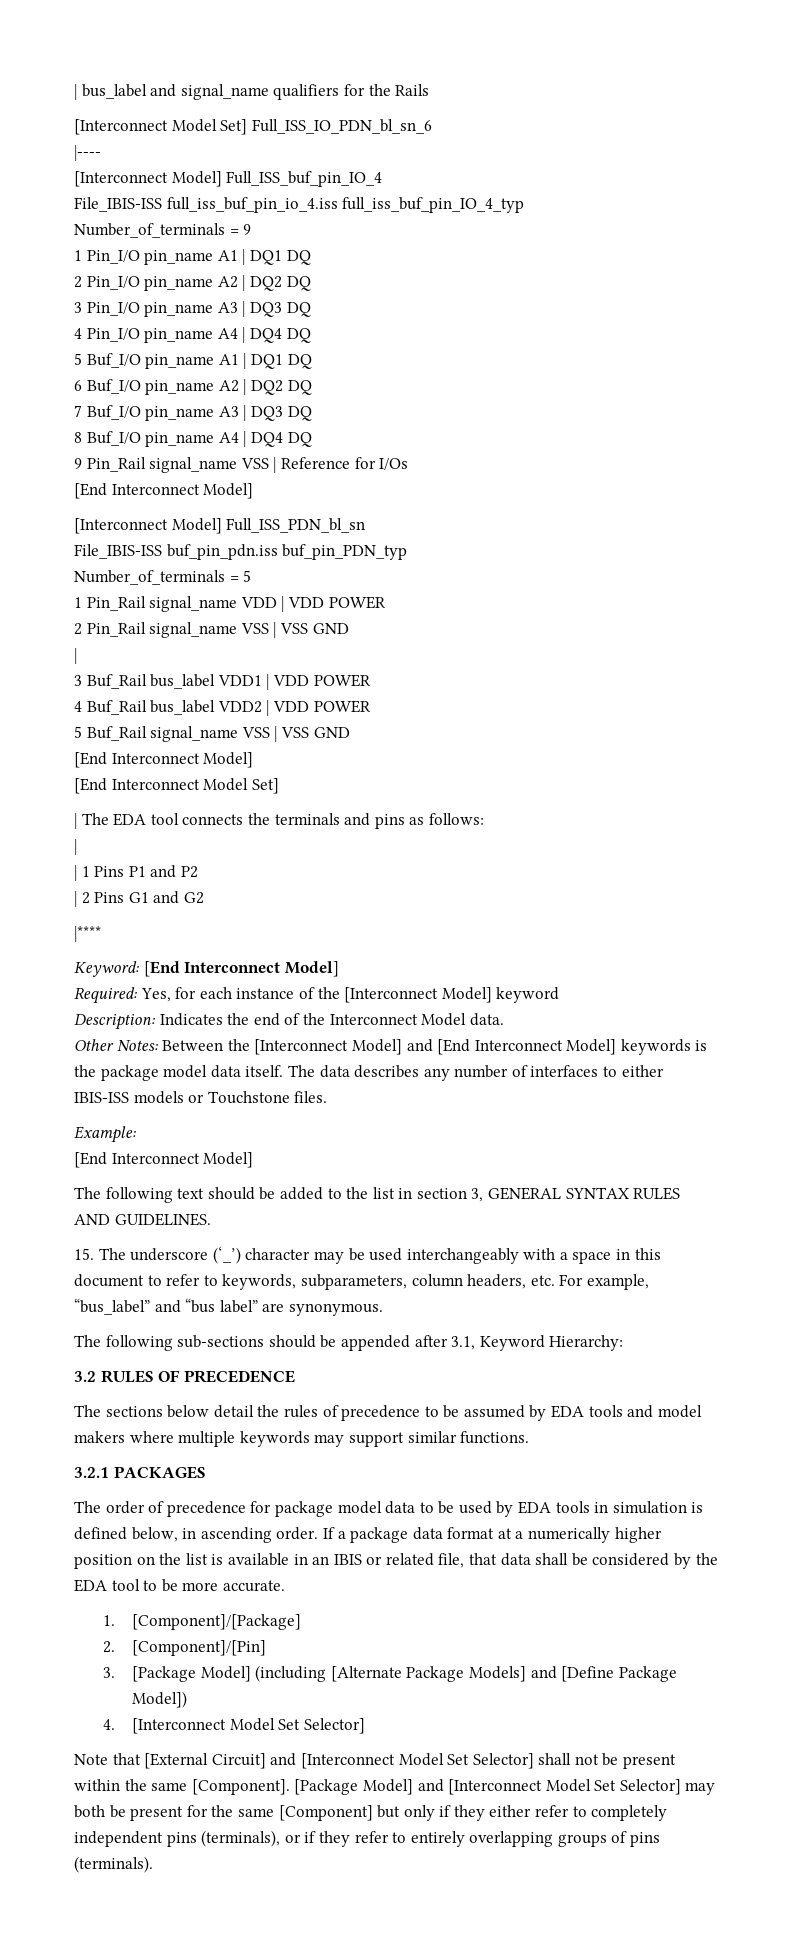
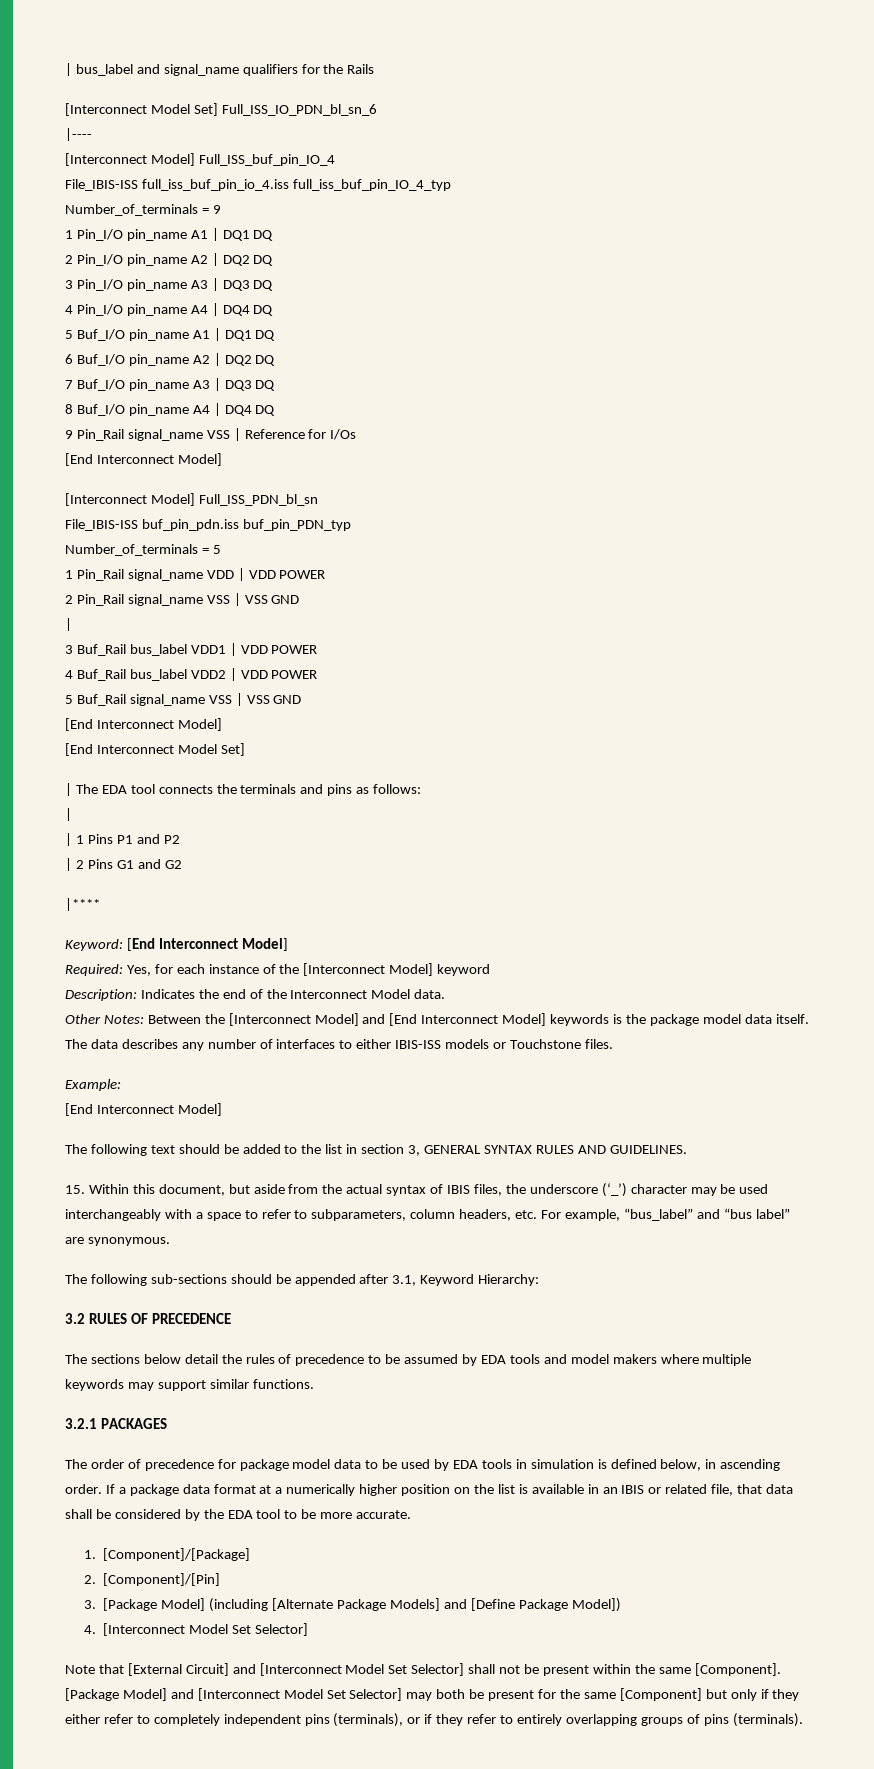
[98,1248,126,1260] The -> [88,1184,526,1196] Within this document, but aside from the actual syntax of IBIS files, the
[616,1248,661,1260] [74,1274,144,1287] in this document -> (241, 1216) none
[222,1274,297,1290] keywords, -> (308, 1214) none

